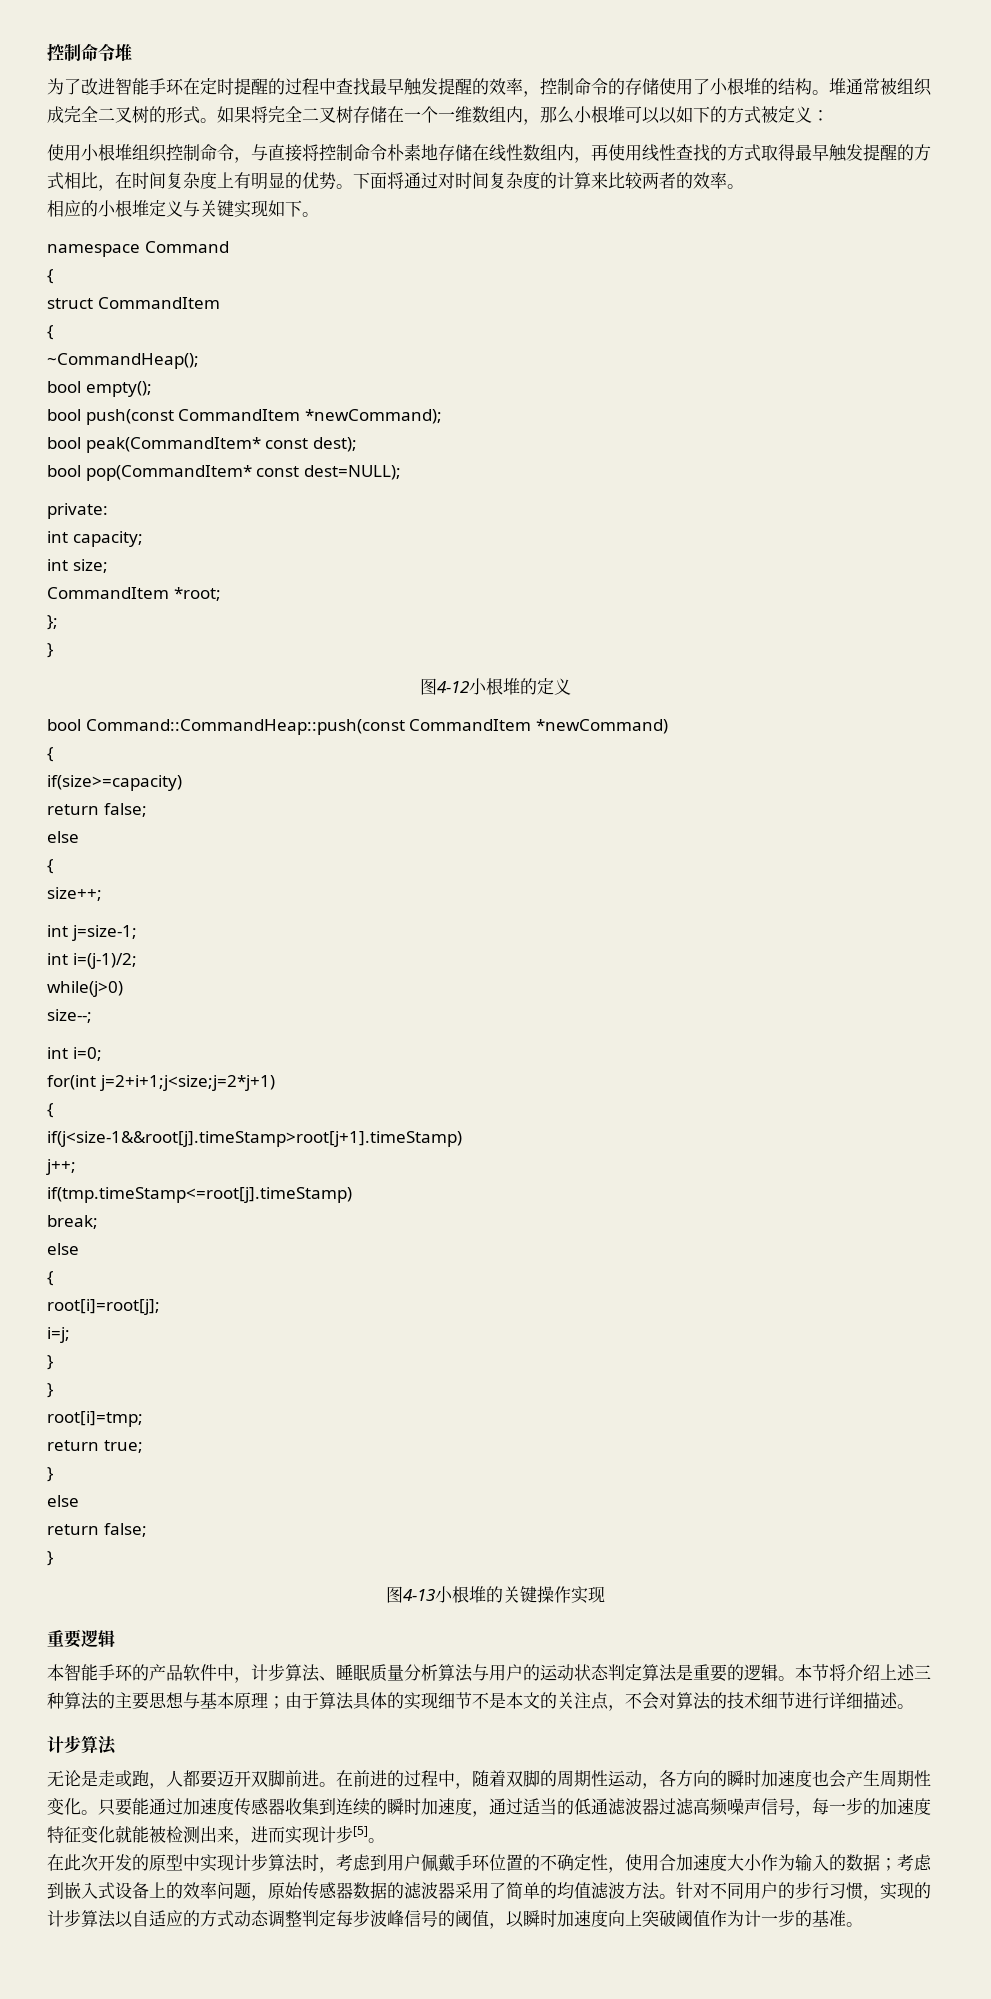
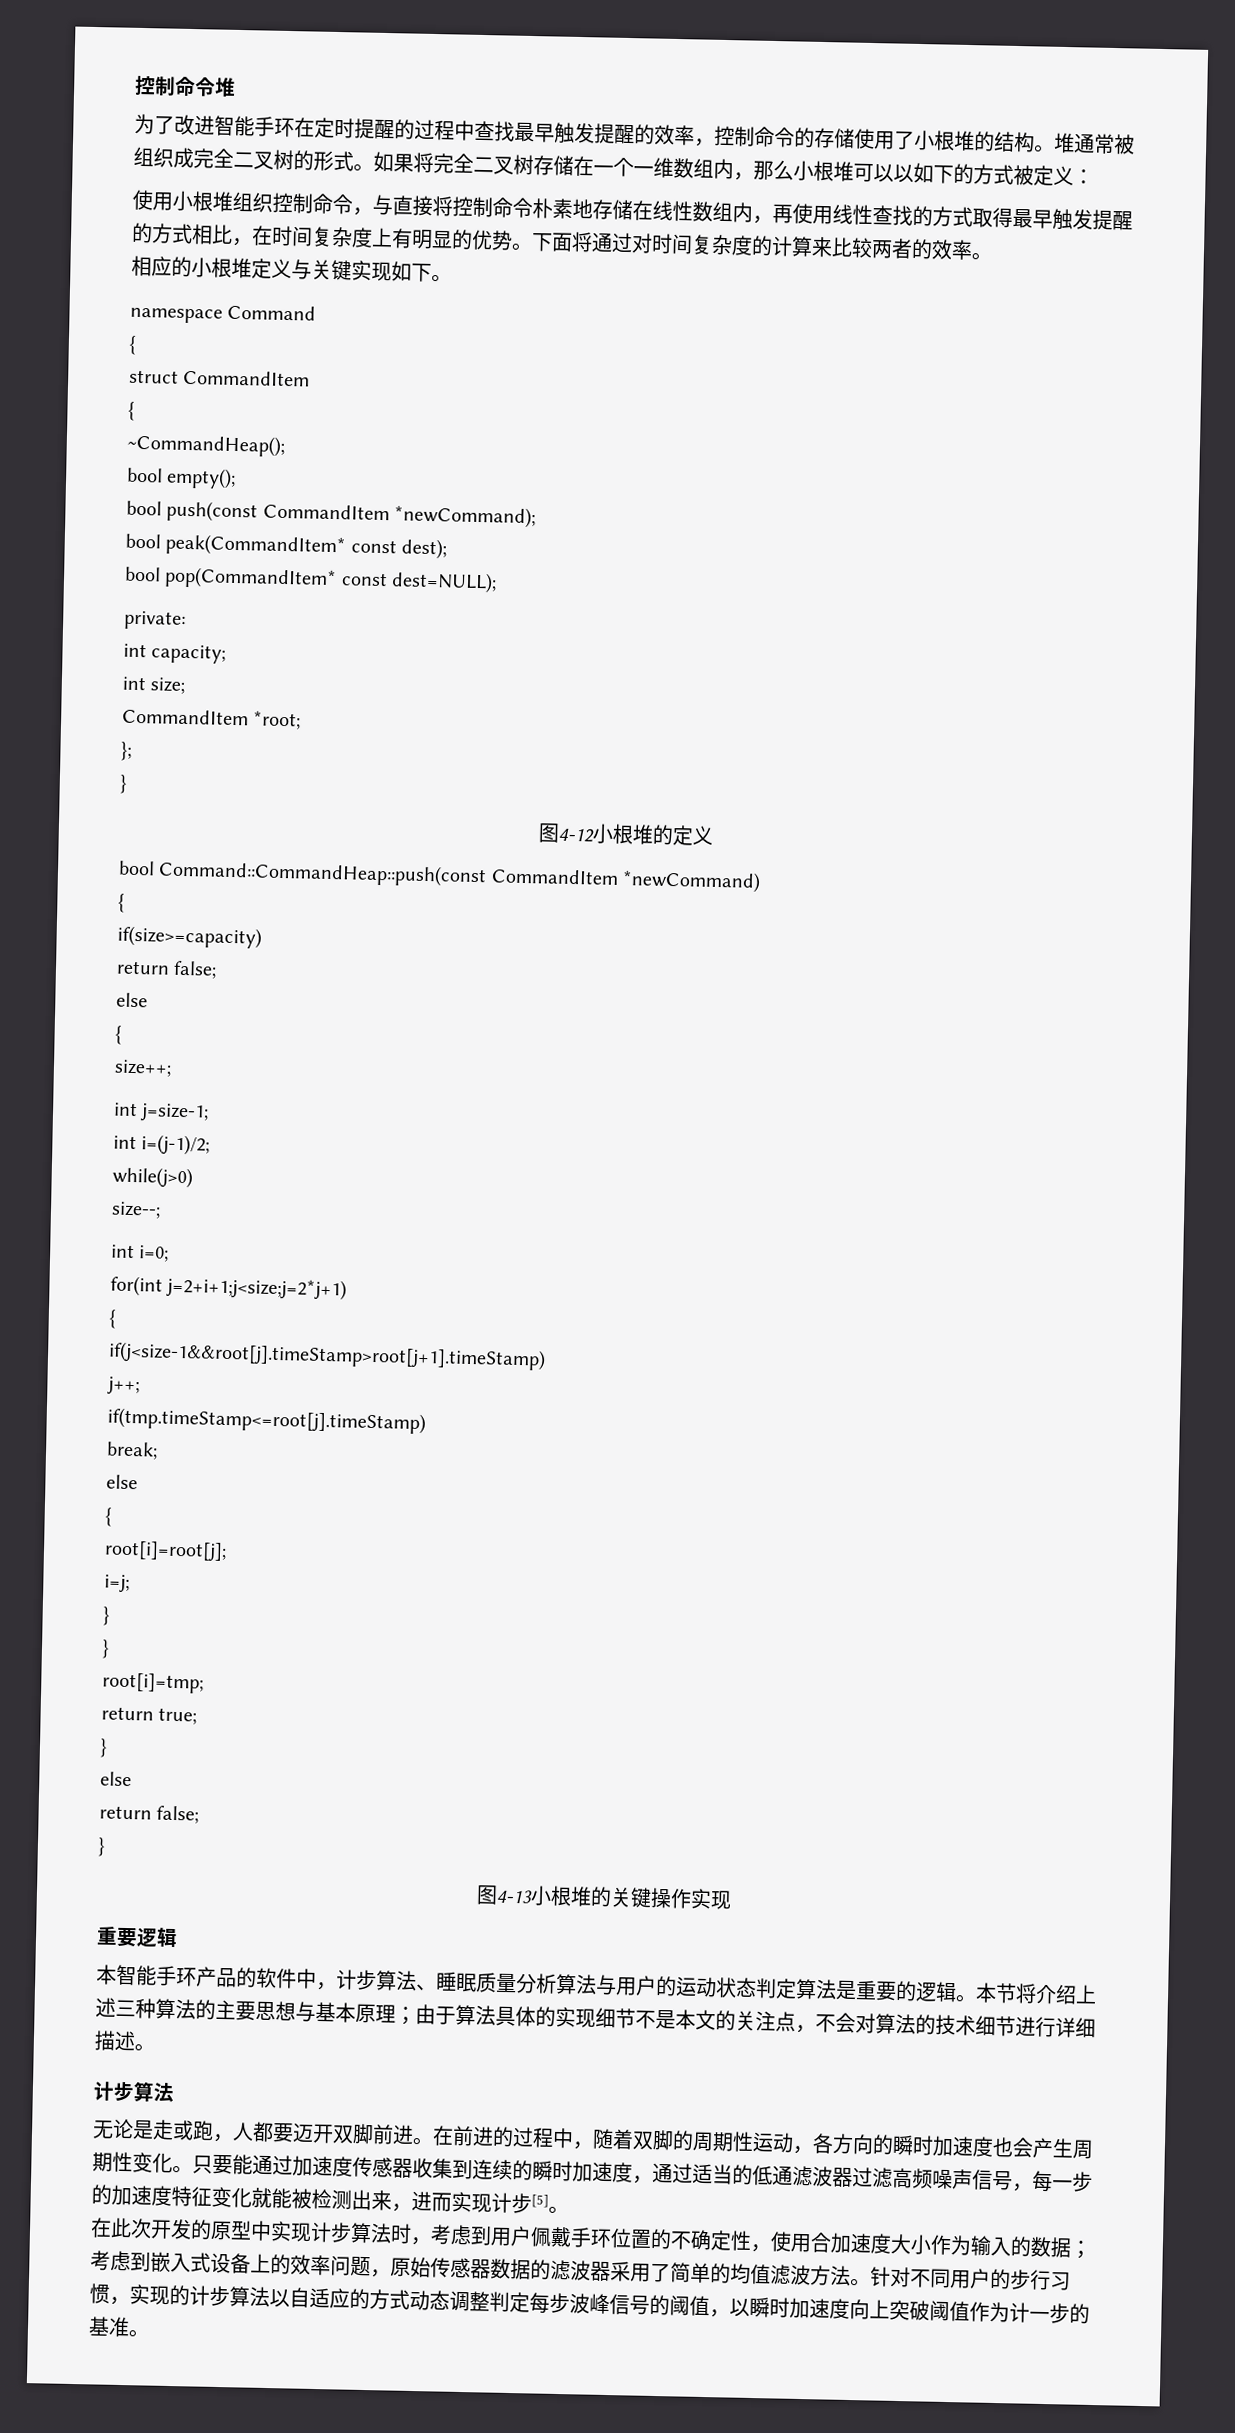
[132,1664,183,1681] 的产品 -> [196,1966,257,1988] 产品的

